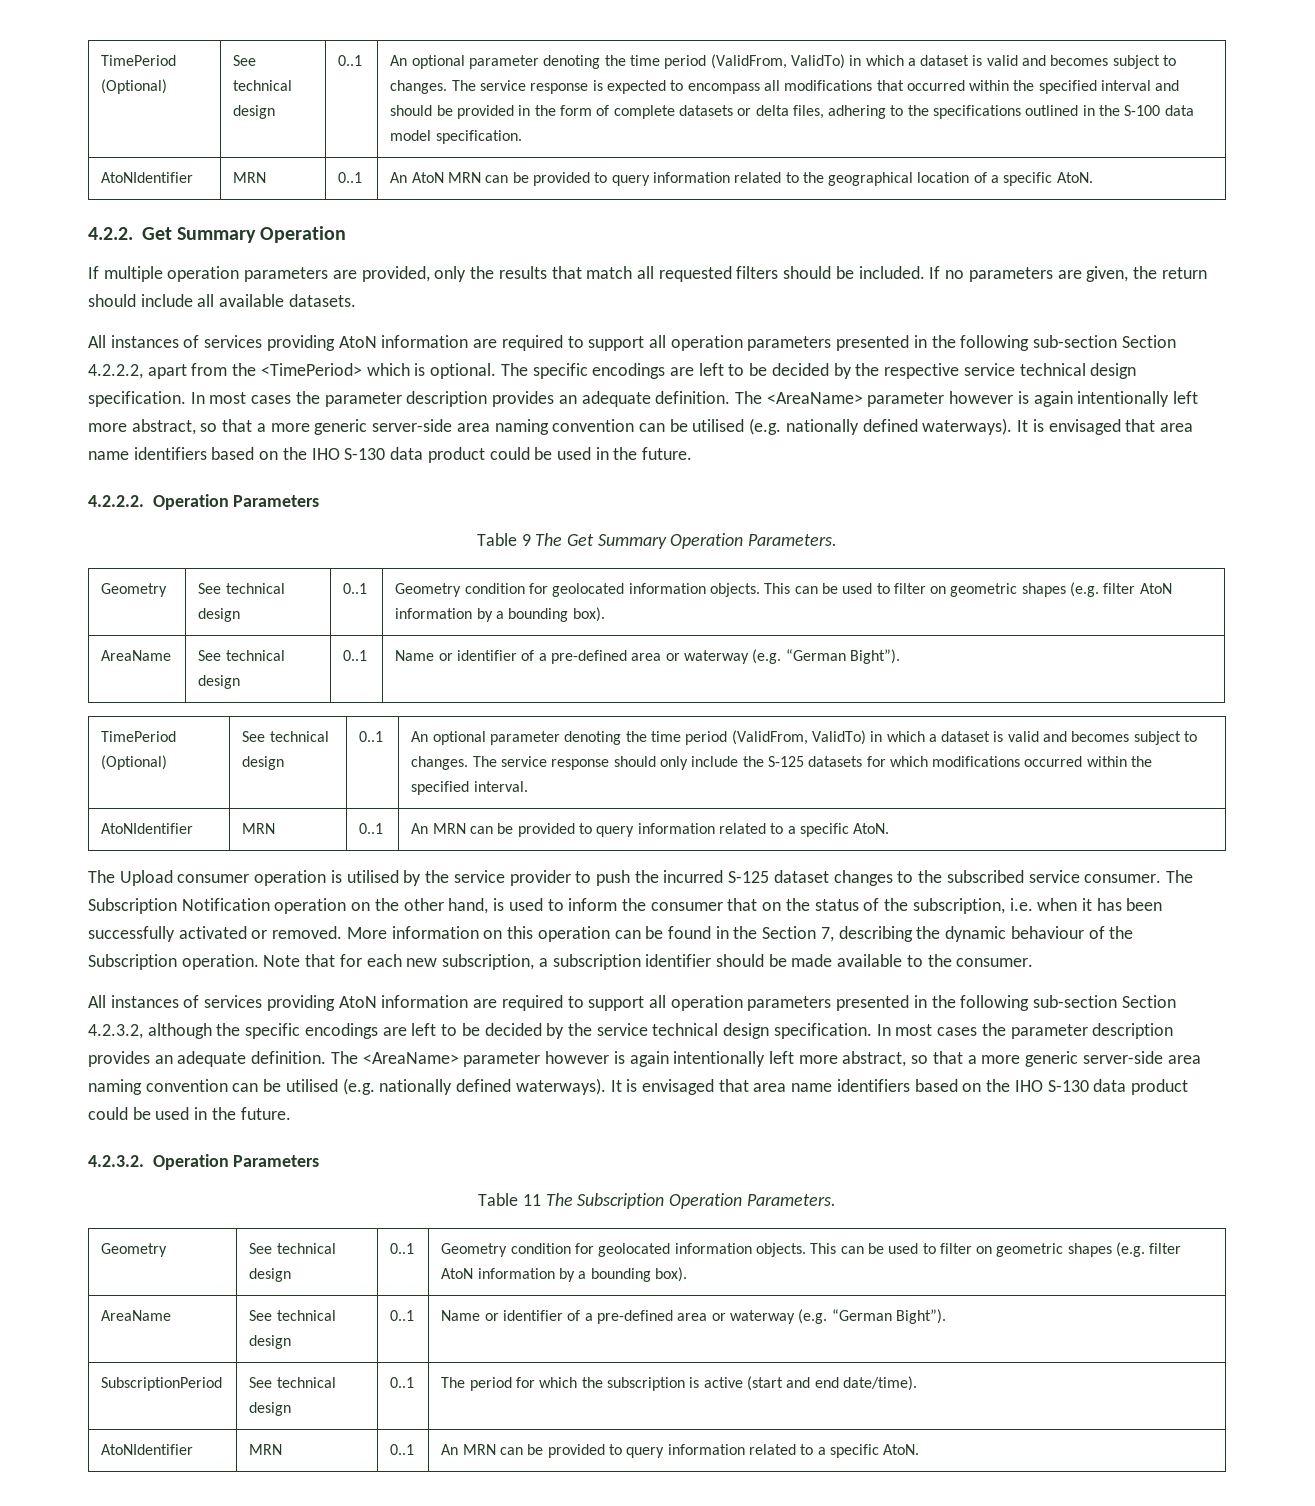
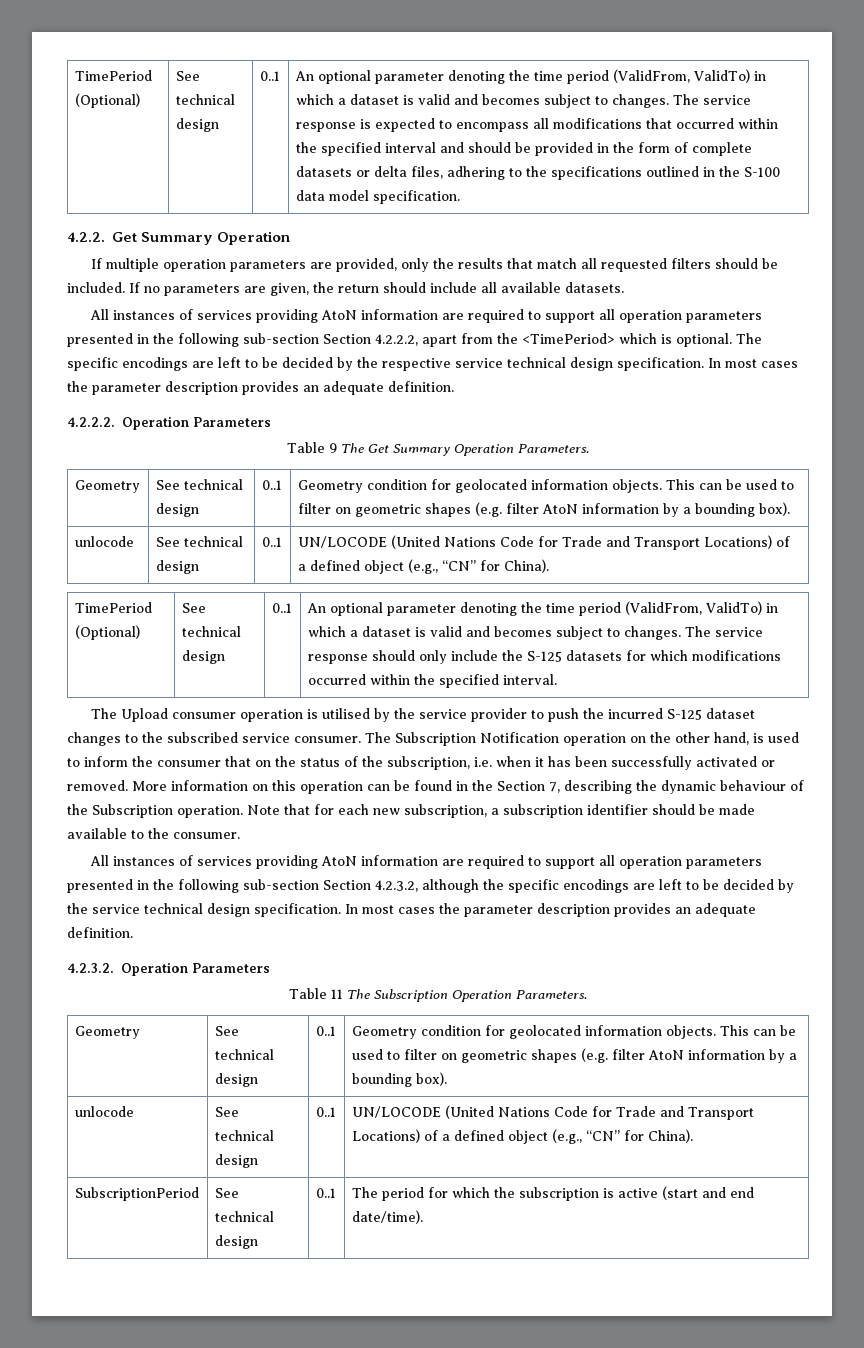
[101,172,194,183] [233,172,267,183] [338,172,363,183] [390,172,1093,186] // AtoNIdentifier | MRN | 0..1 | An AtoN MRN can be provided to query information related to the geographical location of a specific AtoN. -> (460, 197) none
[734,391,1199,407] [88,418,1193,435] [88,447,693,463] The <AreaName> parameter however is again intentionally left more abstract, so that a more generic server-side area naming convention can be utilised (e.g. nationally defined waterways). It is envisaged that area name identifiers based on the IHO S-130 data product could be used in the future. -> (454, 386) none
[101,650,172,661] [198,650,285,661] [198,675,241,689] [343,650,368,661] [395,649,900,664] AreaName | See technical design | 0..1 | Name or identifier of a pre-defined area or waterway (e.g. “German Bight”). -> [74,536,134,547] [155,536,243,547] [155,560,199,574] [261,537,282,547] [297,535,790,550] [297,559,549,574] unlocode | See technical design | 0..1 | UN/LOCODE (United Nations Code for Trade and Transport Locations) of a defined object (e.g., “CN” for China).
[101,823,194,834] [242,823,276,834] [359,823,384,834] [411,823,890,837] // AtoNIdentifier | MRN | 0..1 | An MRN can be provided to query information related to a specific AtoN. -> (557, 679) none
[330,1051,1201,1067] [88,1078,1188,1095] [88,1107,291,1120] The <AreaName> parameter however is again intentionally left more abstract, so that a more generic server-side area naming convention can be utilised (e.g. nationally defined waterways). It is envisaged that area name identifiers based on the IHO S-130 data product could be used in the future. -> (133, 932) none
[101,1310,172,1321] [249,1310,336,1321] [249,1335,292,1349] [390,1310,415,1321] [441,1309,946,1324] AreaName | See technical design | 0..1 | Name or identifier of a pre-defined area or waterway (e.g. “German Bight”). -> [74,1106,134,1117] [214,1107,239,1117] [214,1130,274,1141] [214,1154,258,1168] [315,1107,336,1117] [351,1105,754,1120] [351,1129,693,1144] unlocode | See technical design | 0..1 | UN/LOCODE (United Nations Code for Trade and Transport Locations) of a defined object (e.g., “CN” for China).
[101,1444,194,1455] [249,1444,283,1455] [390,1444,415,1455] [441,1444,920,1458] // AtoNIdentifier | MRN | 0..1 | An MRN can be provided to query information related to a specific AtoN. -> (423, 1217) none

